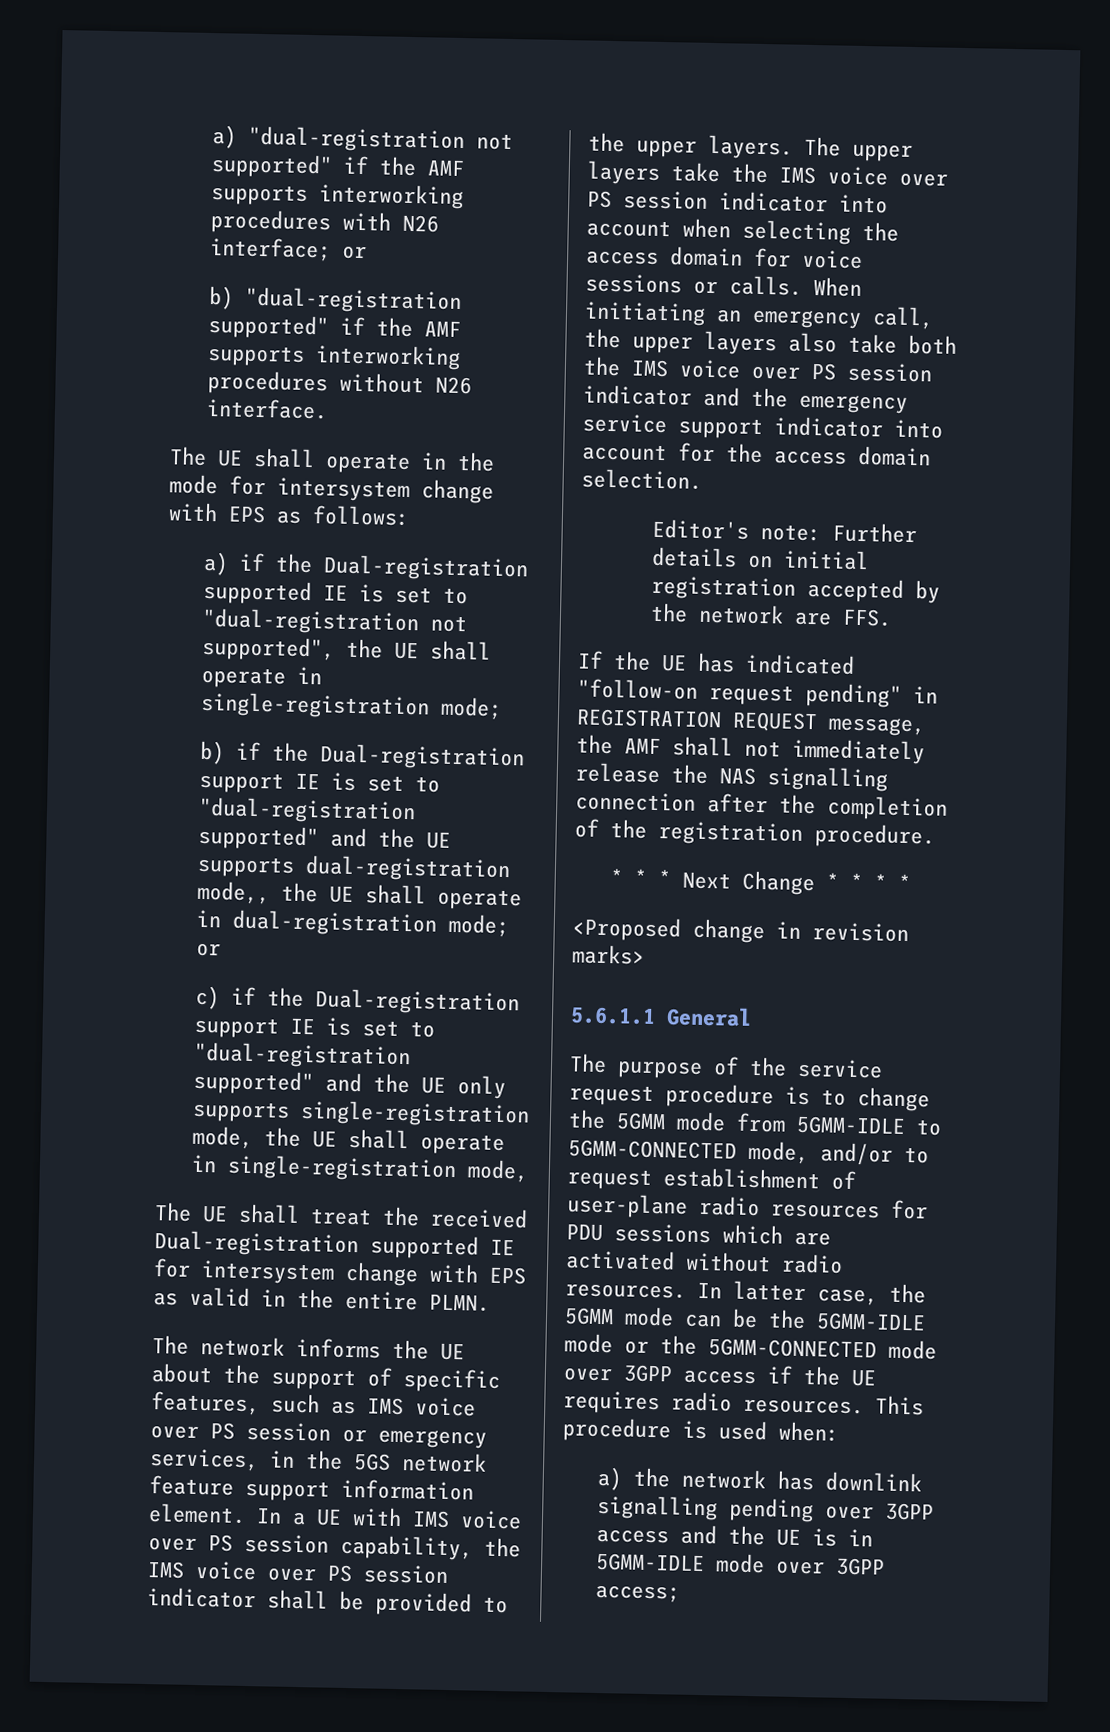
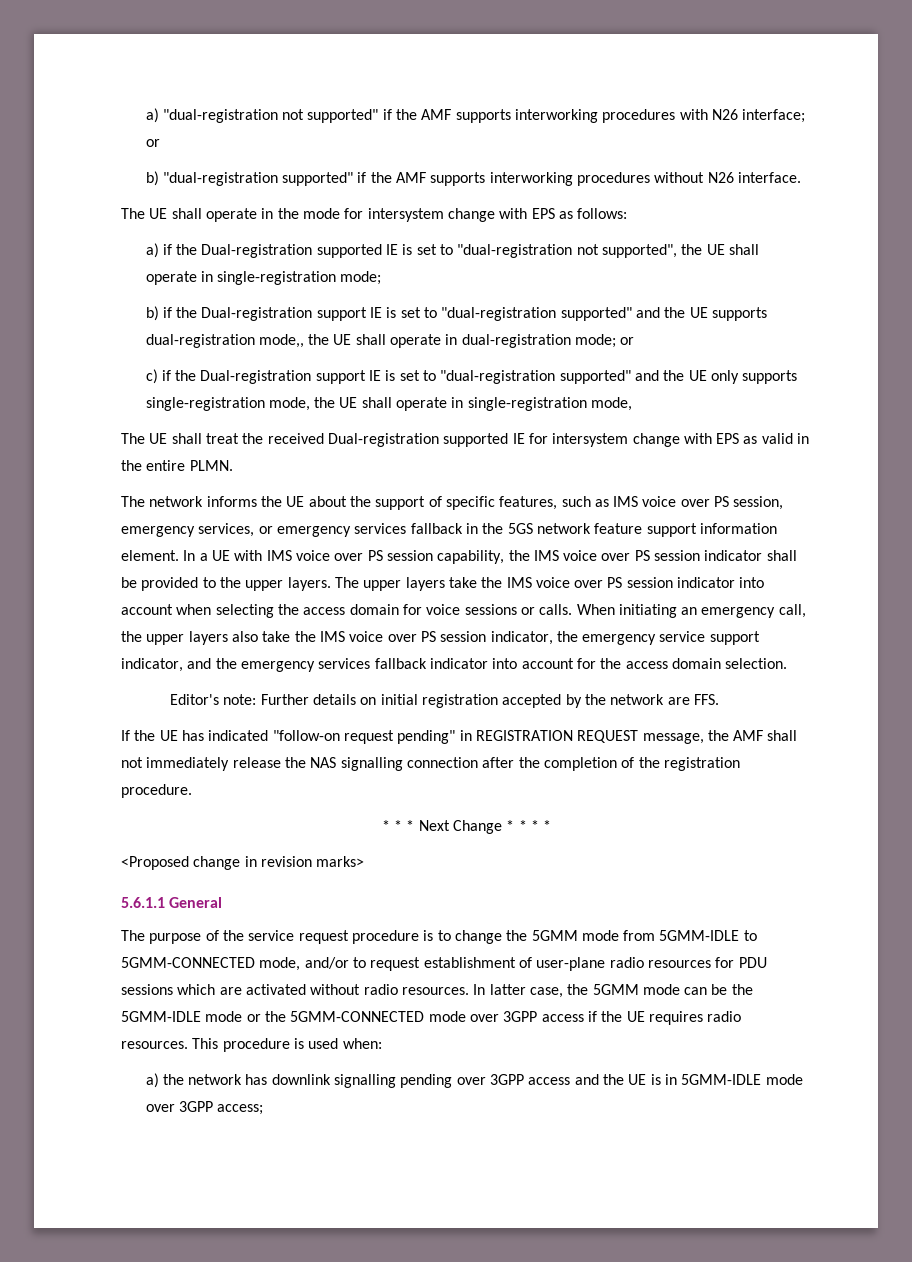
[246,1421,487,1449] [149,1448,259,1472] session or emergency services, -> [733,496,784,510] [121,523,463,537] session, emergency services, or emergency services fallback
[908,334,957,355] [583,356,933,383] [583,384,740,407] both the IMS voice over PS session indicator and -> [294,631,553,645] the IMS voice over PS session indicator,
(763, 428) none -> [121,658,427,672] indicator, and the emergency services fallback

